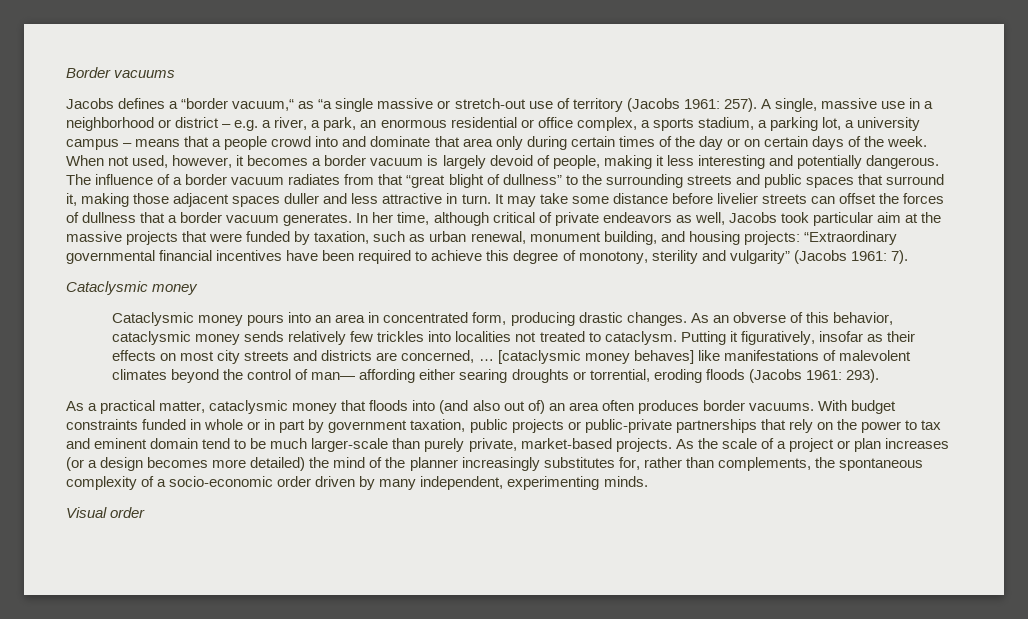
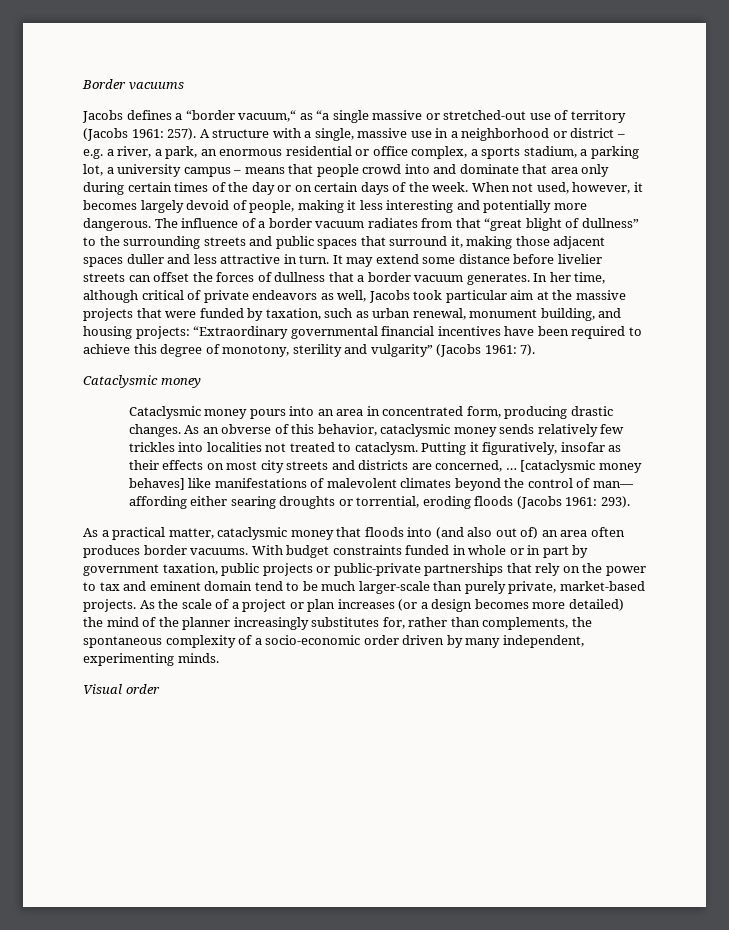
[454,98,526,109] stretch-out -> [443,110,527,120] stretched-out
(771, 104) none -> [212,128,312,138] structure with a
[212,139,222,147] a -> (314, 169) none
[312,155,439,166] a border vacuum is -> (137, 205) none
(862, 162) none -> [553,203,587,210] more
[539,193,568,204] take -> [375,254,419,264] extend

